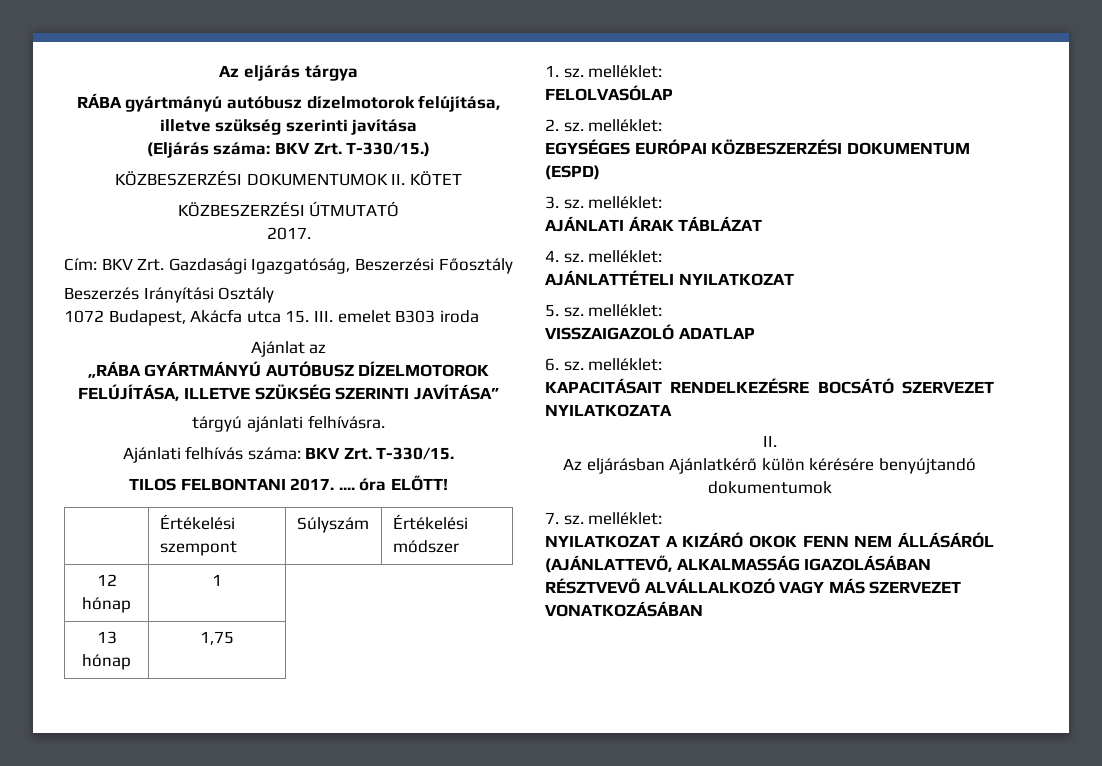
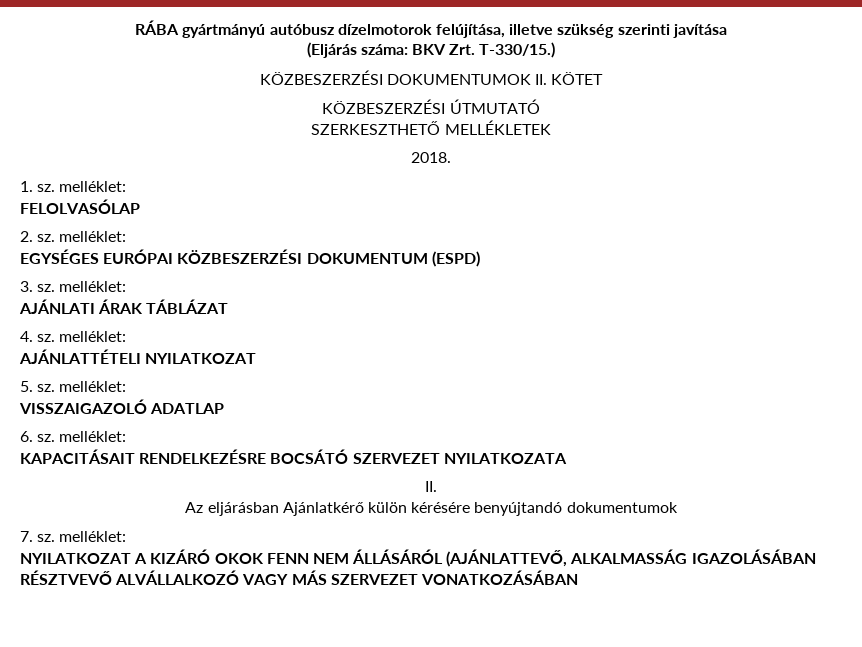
[219,65,358,81] Az eljárás tárgya // -> (135, 27) none
[266,227,311,240] [64,258,513,274] [64,287,275,303] [64,309,479,326] [250,341,327,357] [87,361,490,378] [78,384,499,401] [192,415,385,432] [122,446,455,463] [129,475,448,491] [159,514,235,530] [159,541,237,556] [296,517,369,533] [392,514,468,530] [392,540,459,553] [96,574,117,586] [82,597,131,613] [212,574,222,586] [96,631,117,644] [82,654,131,670] [200,631,234,645] 2017. // Cím: BKV Zrt. Gazdasági Igazgatóság, Beszerzési Főosztály // Beszerzés Irányítási Osztály // 1072 Budapest, Akácfa utca 15. III. emelet B303 iroda // Ajánlat az // „RÁBA GYÁRTMÁNYÚ AUTÓBUSZ DÍZELMOTOROK FELÚJÍTÁSA, ILLETVE SZÜKSÉG SZERINTI JAVÍTÁSA” // tárgyú ajánlati felhívásra. // Ajánlati felhívás száma: BKV Zrt. T-330/15. // TILOS FELBONTANI 2017. .... óra ELŐTT! // | Értékelési szempont | Súlyszám | Értékelési módszer // 12 hónap | 1 // 13 hónap | 1,75 -> [311,120,551,135] [411,152,451,163] SZERKESZTHETŐ MELLÉKLETEK // 2018.

